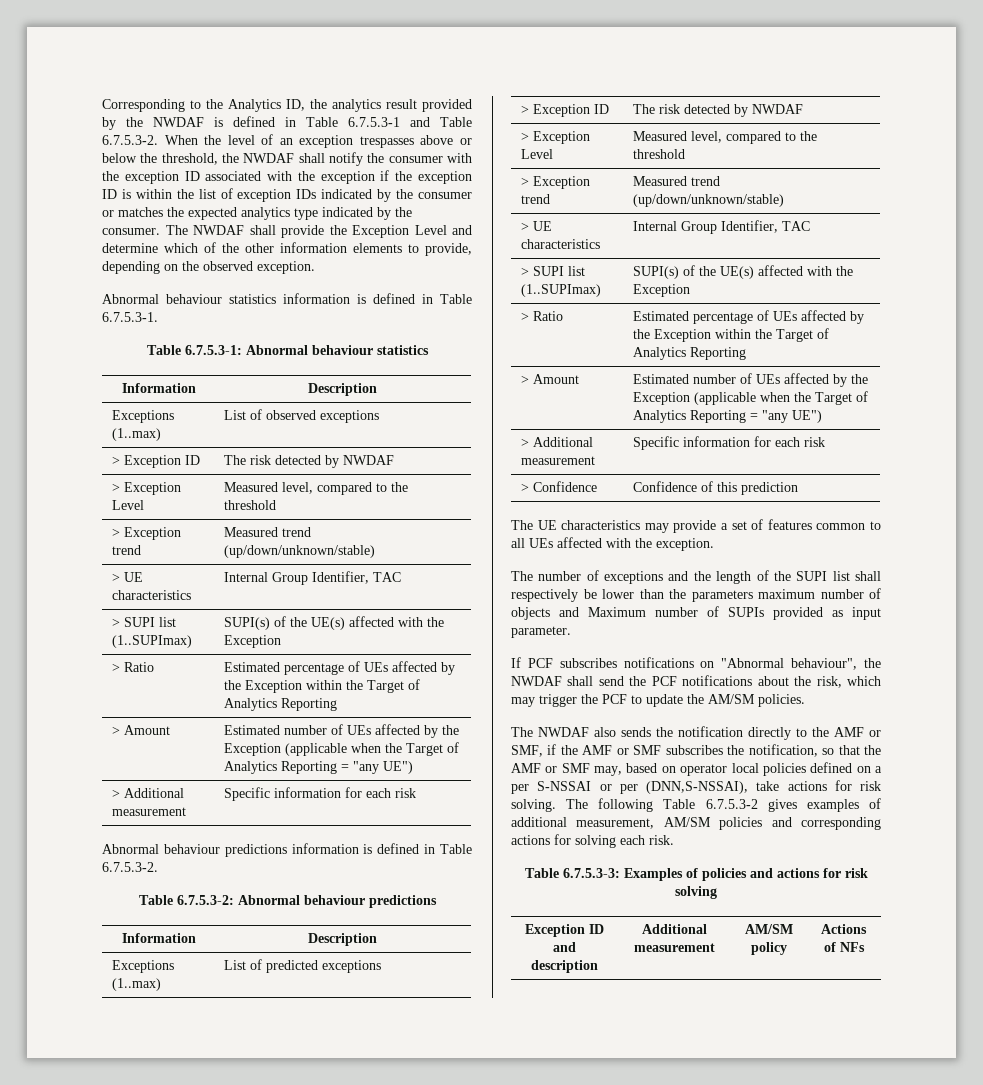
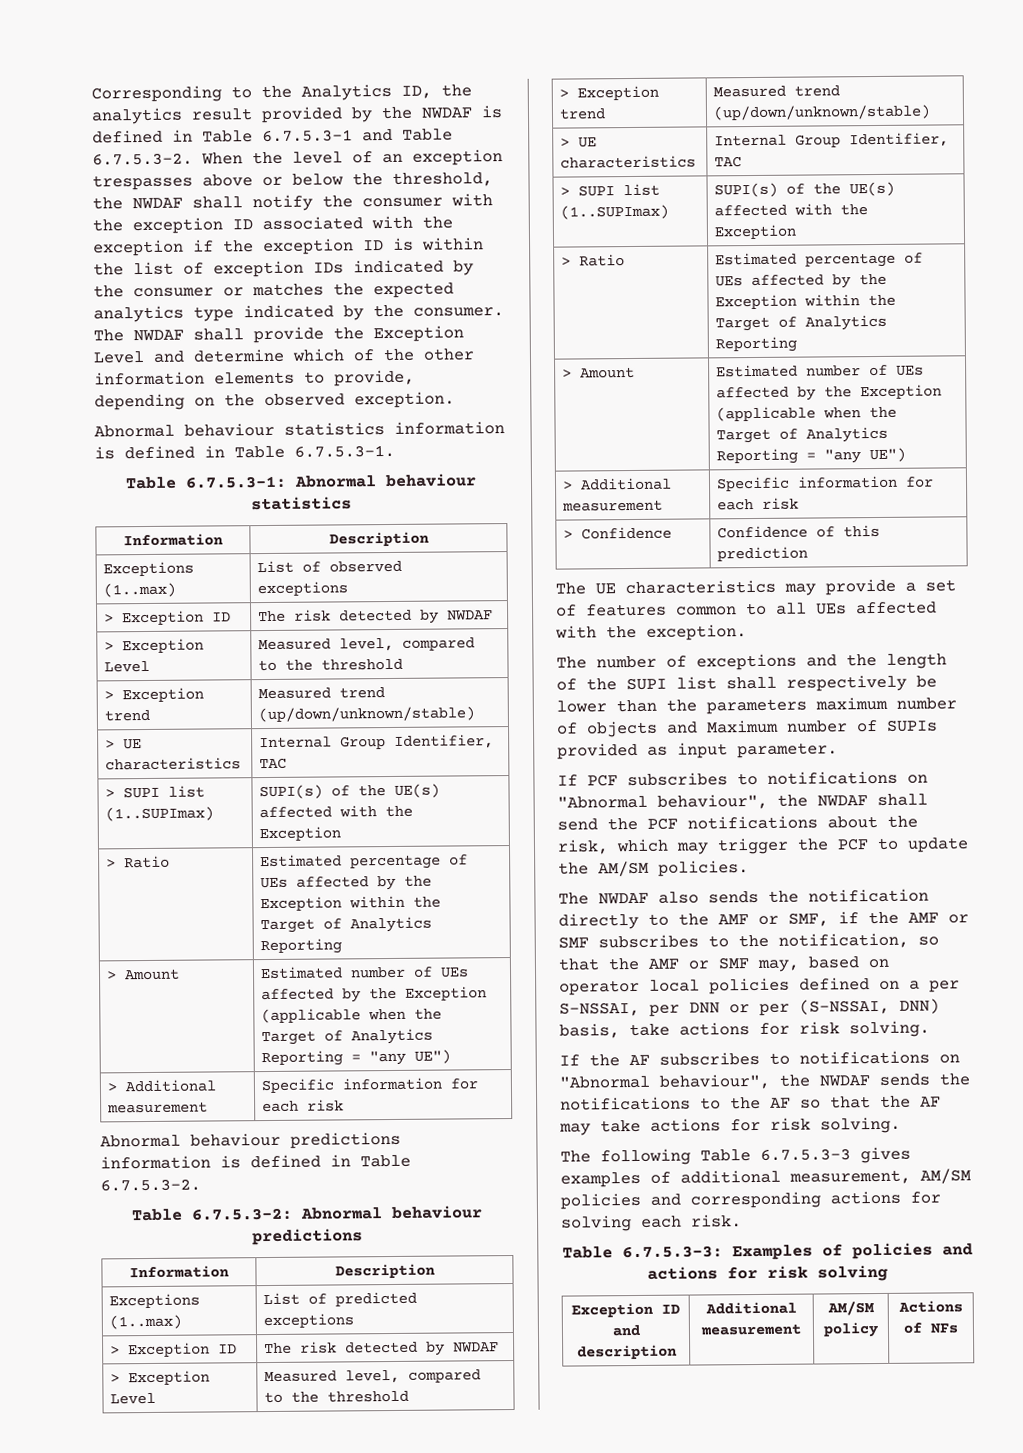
(617, 663) none -> [737,772,758,786] to
(723, 750) none -> [708,935,729,948] to
[537,780,881,794] [511,799,556,812] S-NSSAI or per (DNN,S-NSSAI), take actions for risk solving. -> [559,998,940,1017] [559,1020,930,1039] [559,1050,960,1067] [559,1073,970,1090] [560,1095,941,1111] [559,1116,901,1136] S-NSSAI, per DNN or per (S-NSSAI, DNN) basis, take actions for risk solving. // If the AF subscribes to notifications on "Abnormal behaviour", the NWDAF sends the notifications to the AF so that the AF may take actions for risk solving. //
[705,799,758,809] 6.7.5.3-2 -> [760,1148,851,1161] 6.7.5.3-3

